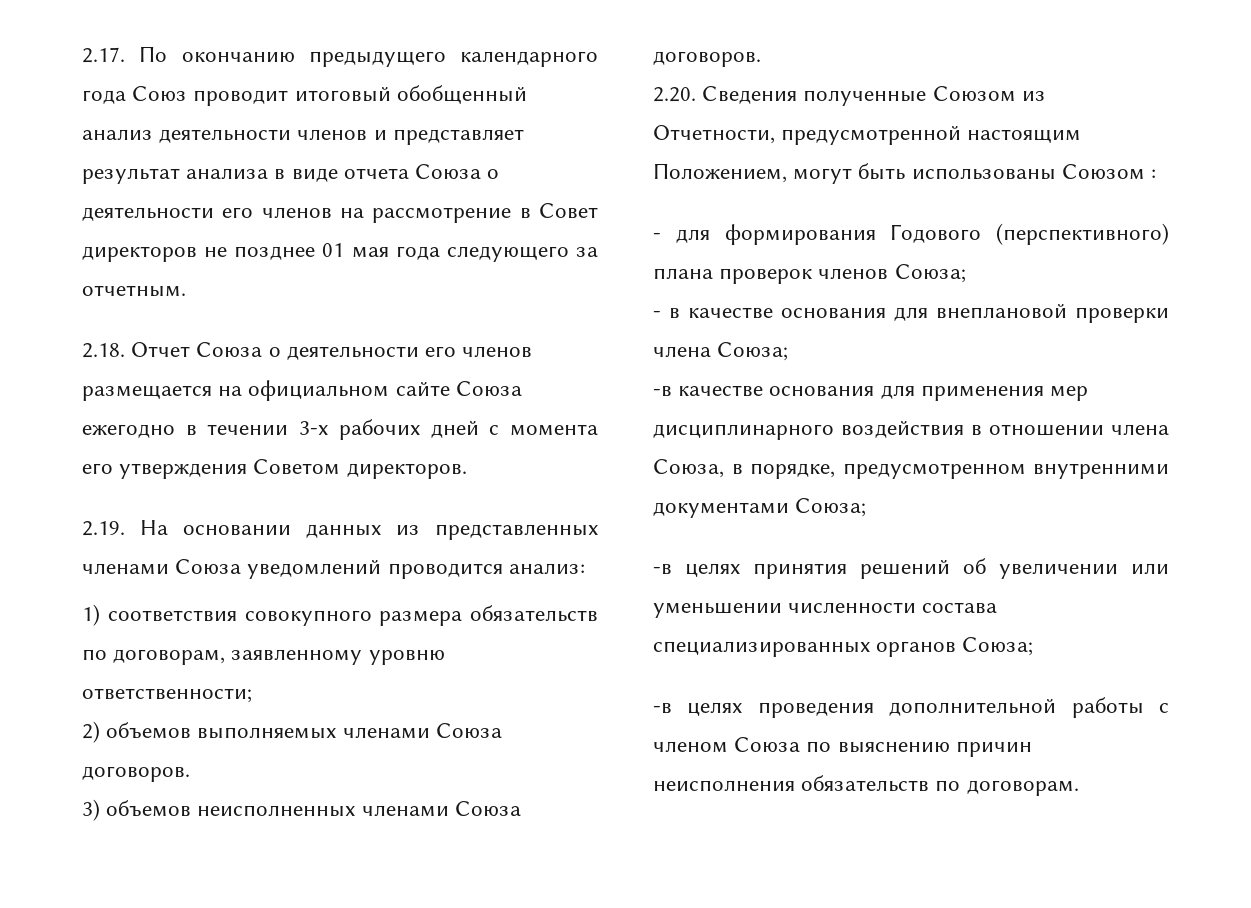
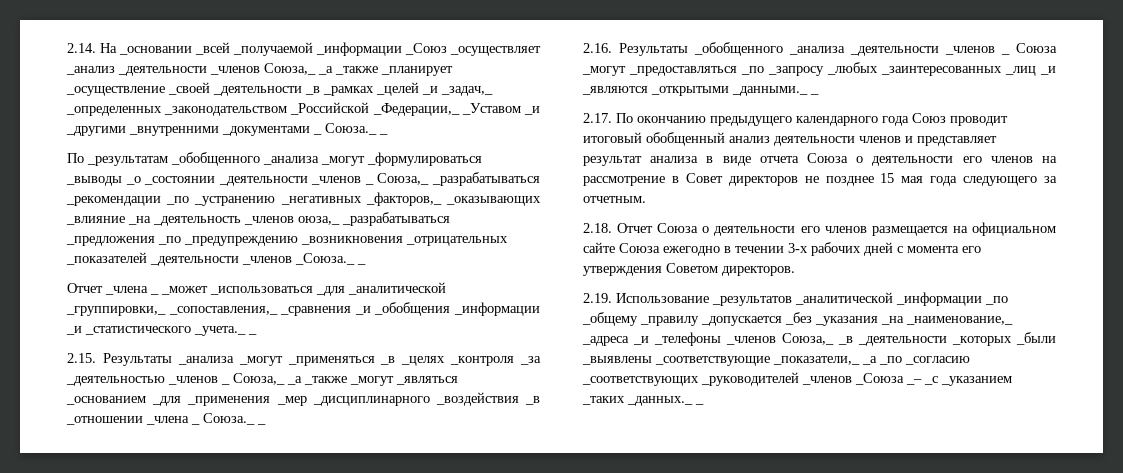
(82, 55) none -> [67,42,541,56] [66,63,453,76] [66,82,493,96] [66,102,540,116] [66,123,388,136] [67,152,482,166] [66,172,540,186] [66,192,541,206] [66,212,450,226] [66,236,508,246] [66,252,366,266] [67,282,446,296] [66,302,540,316] [66,326,257,336] [67,353,541,366] [66,373,458,386] [66,392,540,406] [66,413,266,425] [583,42,1010,56] [1016,43,1057,53] [582,62,1056,76] [582,86,819,96] 2.14. На _основании _всей _получаемой _информации _Союз _осуществляет _анализ _деятельности _членов Союза,_ _а _также _планирует _осуществление _своей _деятельности _в _рамках _целей _и _задач,_ _определенных _законодательством _Российской _Федерации,_ _Уставом _и _другими _внутренними _документами _ Союза._ _ // По _результатам _обобщенного _анализа _могут _формулироваться _выводы _о _состоянии _деятельности _членов _ Союза,_ _разрабатываться _рекомендации _по _устранению _негативных _факторов,_ _оказывающих _влияние _на _деятельность _членов оюза,_ _разрабатываться _предложения _по _предупреждению _возникновения _отрицательных _показателей _деятельности _членов _Союза._ _ // Отчет _члена _ _может _использоваться _для _аналитической _группировки,_ _сопоставления,_ _сравнения _и _обобщения _информации _и _статистического _учета._ _ // 2.15. Результаты _анализа _могут _применяться _в _целях _контроля _за _деятельностью _членов _ Союза,_ _а _также _могут _являться _основанием _для _применения _мер _дисциплинарного _воздействия _в _отношении _члена _ Союза._ _ // 2.16. Результаты _обобщенного _анализа _деятельности _членов _ Союза _могут _предоставляться _по _запросу _любых _заинтересованных _лиц _и _являются _открытыми _данными._ _ //
[322,243,345,257] 01 -> [880,173,895,183] 15
[140,520,598,540] [82,559,585,579] [82,604,598,626] [82,649,445,665] [82,688,252,703] [82,721,502,743] [82,766,190,782] [82,799,521,821] [653,51,761,67] [653,86,1046,106] [653,125,1082,145] [653,163,1157,184] [653,223,1169,245] [653,264,966,284] [653,303,1169,323] [653,342,789,361] [653,385,1089,401] [653,420,1169,440] [653,459,1169,479] [653,498,867,518] [653,558,1169,579] [653,602,998,618] [653,637,1034,657] [653,697,1169,718] [653,737,1032,757] [653,775,1079,796] На основании данных из представленных членами Союза уведомлений проводится анализ: // 1) соответствия совокупного размера обязательств по договорам, заявленному уровню ответственности; // 2) объемов выполняемых членами Союза договоров. // 3) объемов неисполненных членами Союза договоров. // 2.20. Сведения полученные Союзом из Отчетности, предусмотренной настоящим Положением, могут быть использованы Союзом : // - для формирования Годового (перспективного) плана проверок членов Союза; // - в качестве основания для внеплановой проверки члена Союза; // -в качестве основания для применения мер дисциплинарного воздействия в отношении члена Союза, в порядке, предусмотренном внутренними документами Союза; // -в целях принятия решений об увеличении или уменьшении численности состава специализированных органов Союза; // -в целях проведения дополнительной работы с членом Союза по выяснению причин неисполнения обязательств по договорам. -> [616,292,1008,306] [582,312,1013,326] [582,332,1056,346] [582,356,970,366] [582,372,1012,386] [582,396,704,406] Использование _результатов _аналитической _информации _по _общему _правилу _допускается _без _указания _на _наименование,_ _адреса _и _телефоны _членов Союза,_ _в _деятельности _которых _были _выявлены _соответствующие _показатели,_ _а _по _согласию _соответствующих _руководителей _членов _Союза _– _с _указанием _таких _данных._ _

